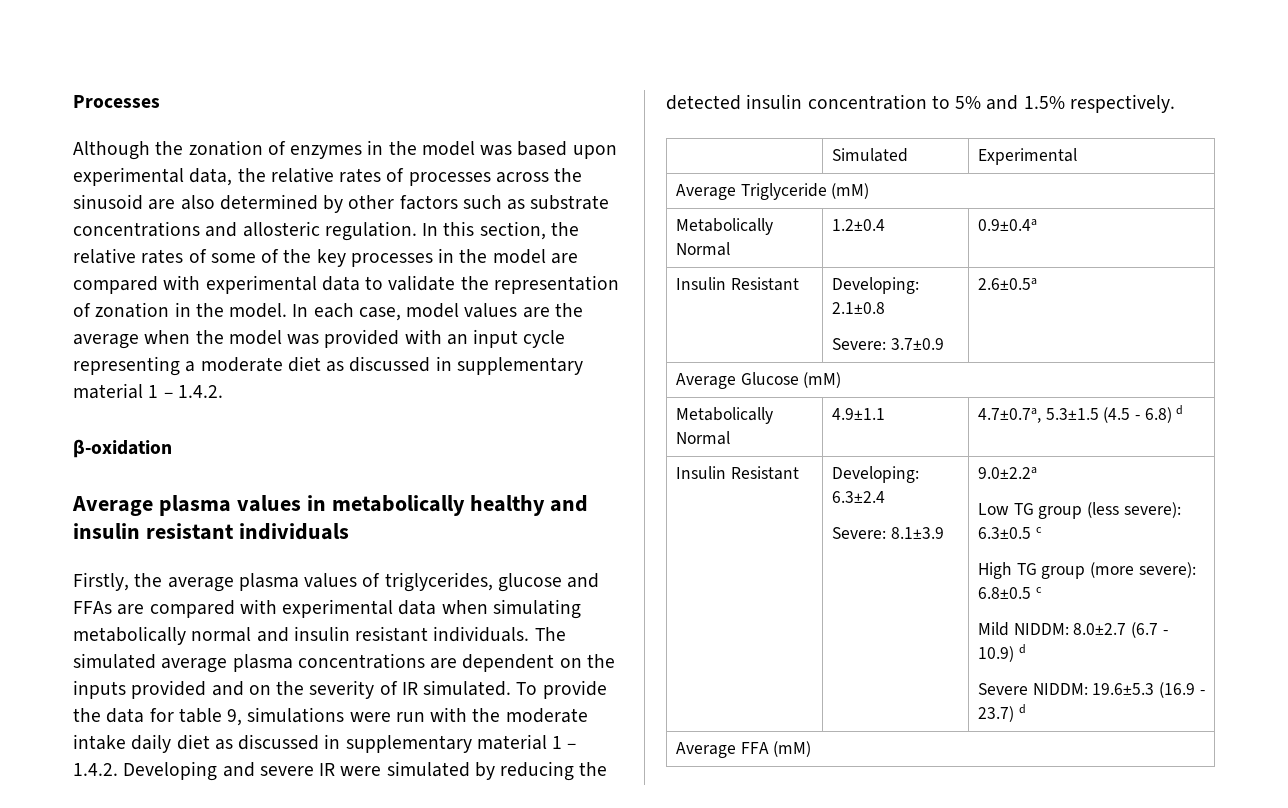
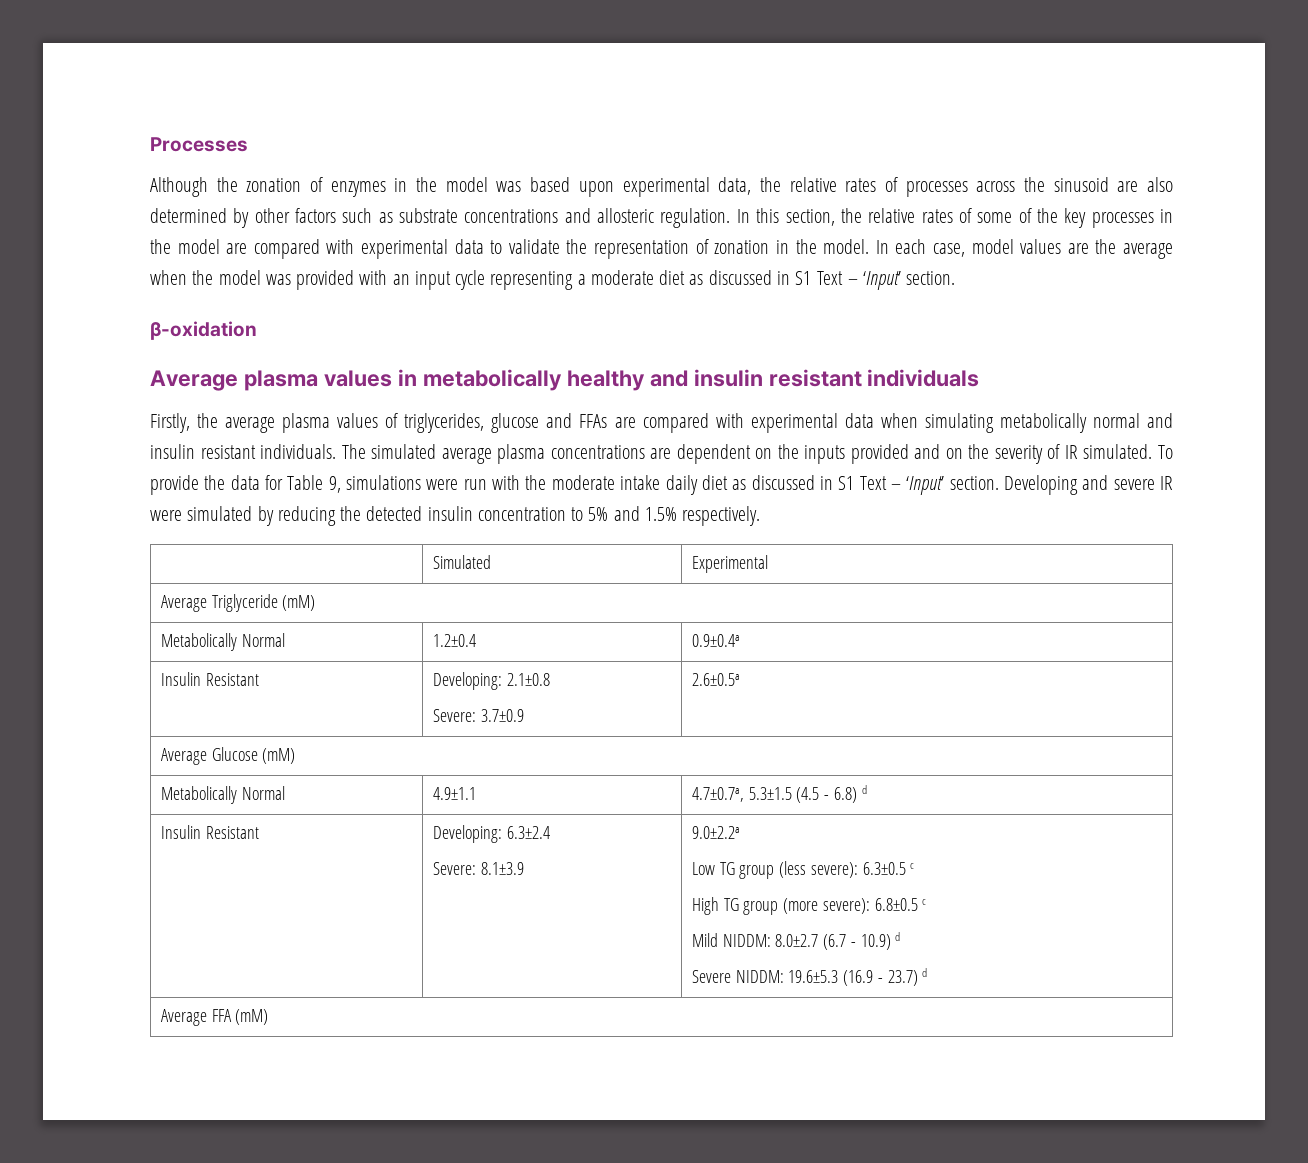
[456,357,583,375] [73,383,223,399] supplementary material 1 – 1.4.2. -> [795,271,956,290] S1 Text – ‘Input’ section.
[178,708,222,723] table -> [287,475,324,490] Table
[345,734,577,753] [73,763,118,776] supplementary material 1 – 1.4.2. -> [838,476,999,495] S1 Text – ‘Input’ section.

